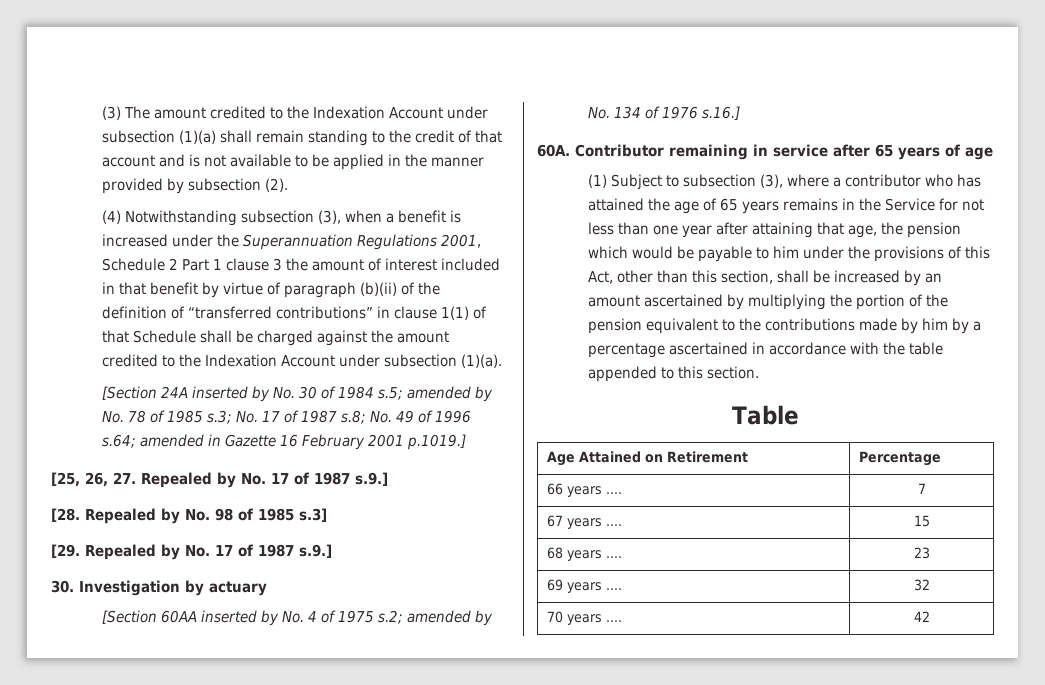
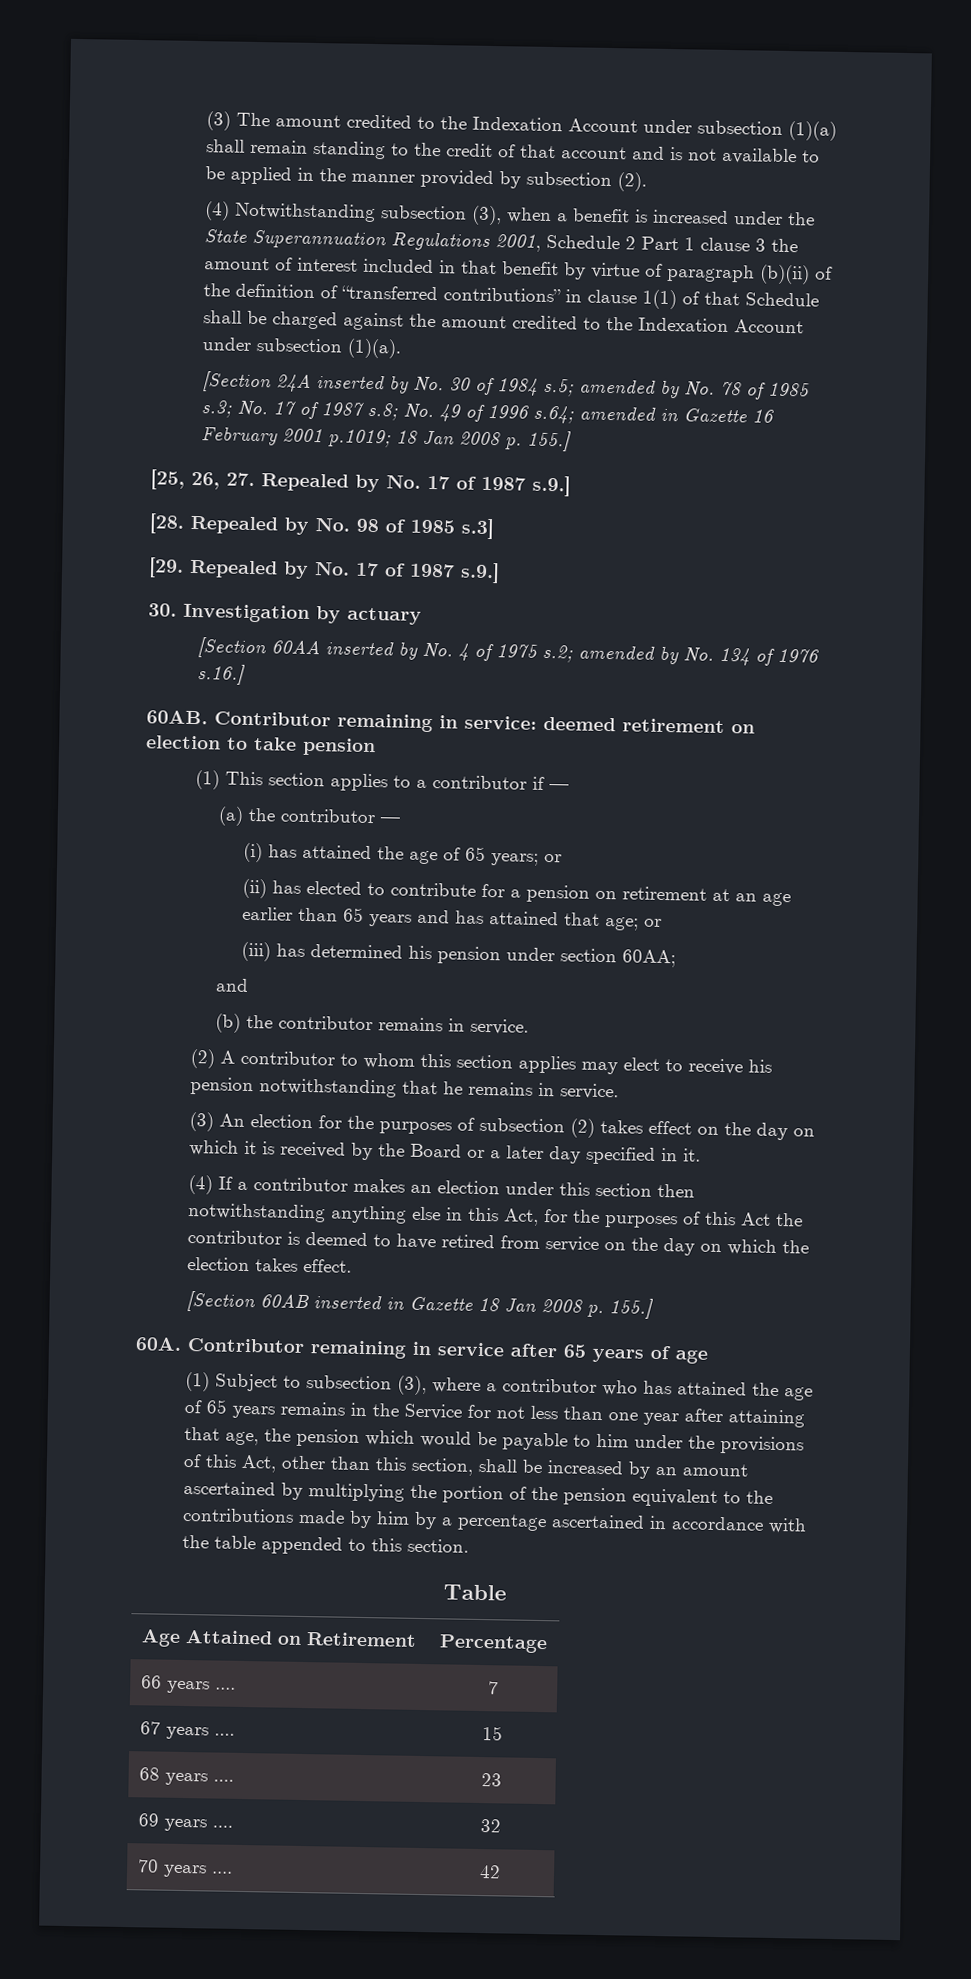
(239, 240) none -> [203,229,247,243] State
[406,434,466,450] p.1019.] -> [327,429,572,452] p.1019; 18 Jan 2008 p. 155.]
(740, 113) none -> [146,710,755,734] [146,735,376,757] [194,770,569,792] [218,806,401,826] [243,842,563,866] [242,878,792,907] [242,906,663,931] [241,941,677,968] [215,978,250,992] [215,1013,530,1035] [189,1049,772,1075] [189,1077,619,1100] [188,1111,815,1141] [188,1139,701,1165] [187,1174,695,1198] [187,1202,803,1229] [186,1229,809,1256] [186,1256,352,1273] [185,1290,654,1319] // 60AB. Contributor remaining in service: deemed retirement on election to take pension // (1) This section applies to a contributor if — // (a) the contributor — // (i) has attained the age of 65 years; or // (ii) has elected to contribute for a pension on retirement at an age earlier than 65 years and has attained that age; or // (iii) has determined his pension under section 60AA; // and // (b) the contributor remains in service. // (2) A contributor to whom this section applies may elect to receive his pension notwithstanding that he remains in service. // (3) An election for the purposes of subsection (2) takes effect on the day on which it is received by the Board or a later day specified in it. // (4) If a contributor makes an election under this section then notwithstanding anything else in this Act, for the purposes of this Act the contributor is deemed to have retired from service on the day on which the election takes effect. // [Section 60AB inserted in Gazette 18 Jan 2008 p. 155.]

